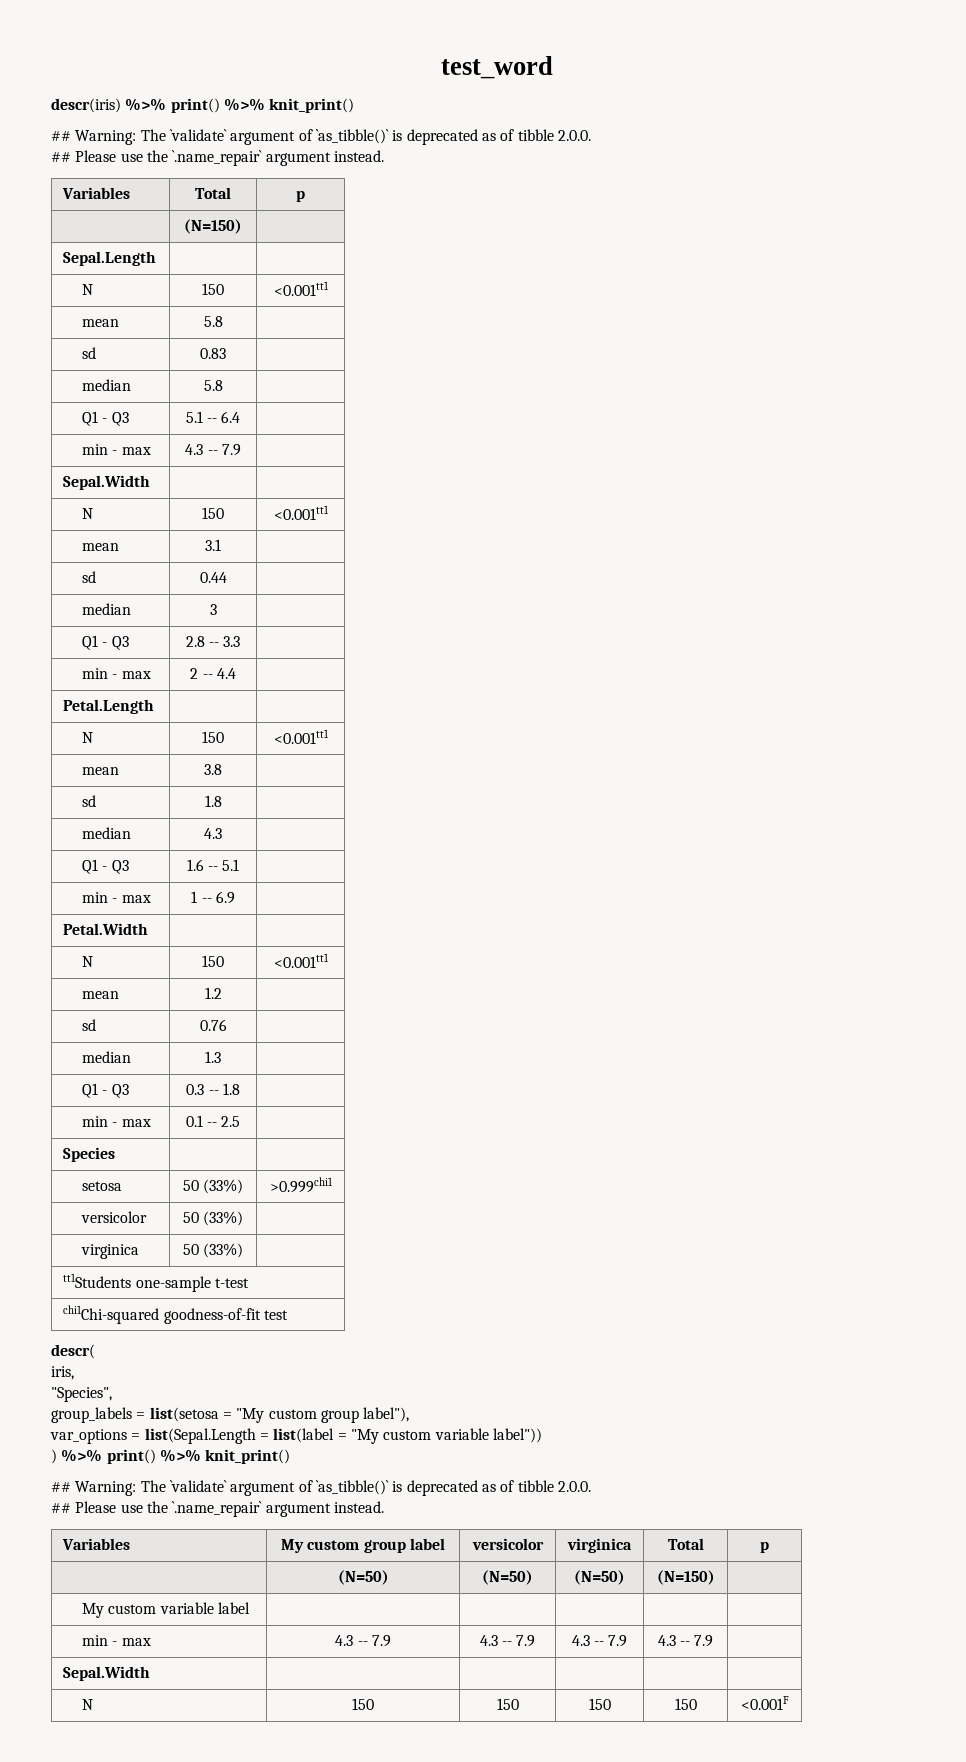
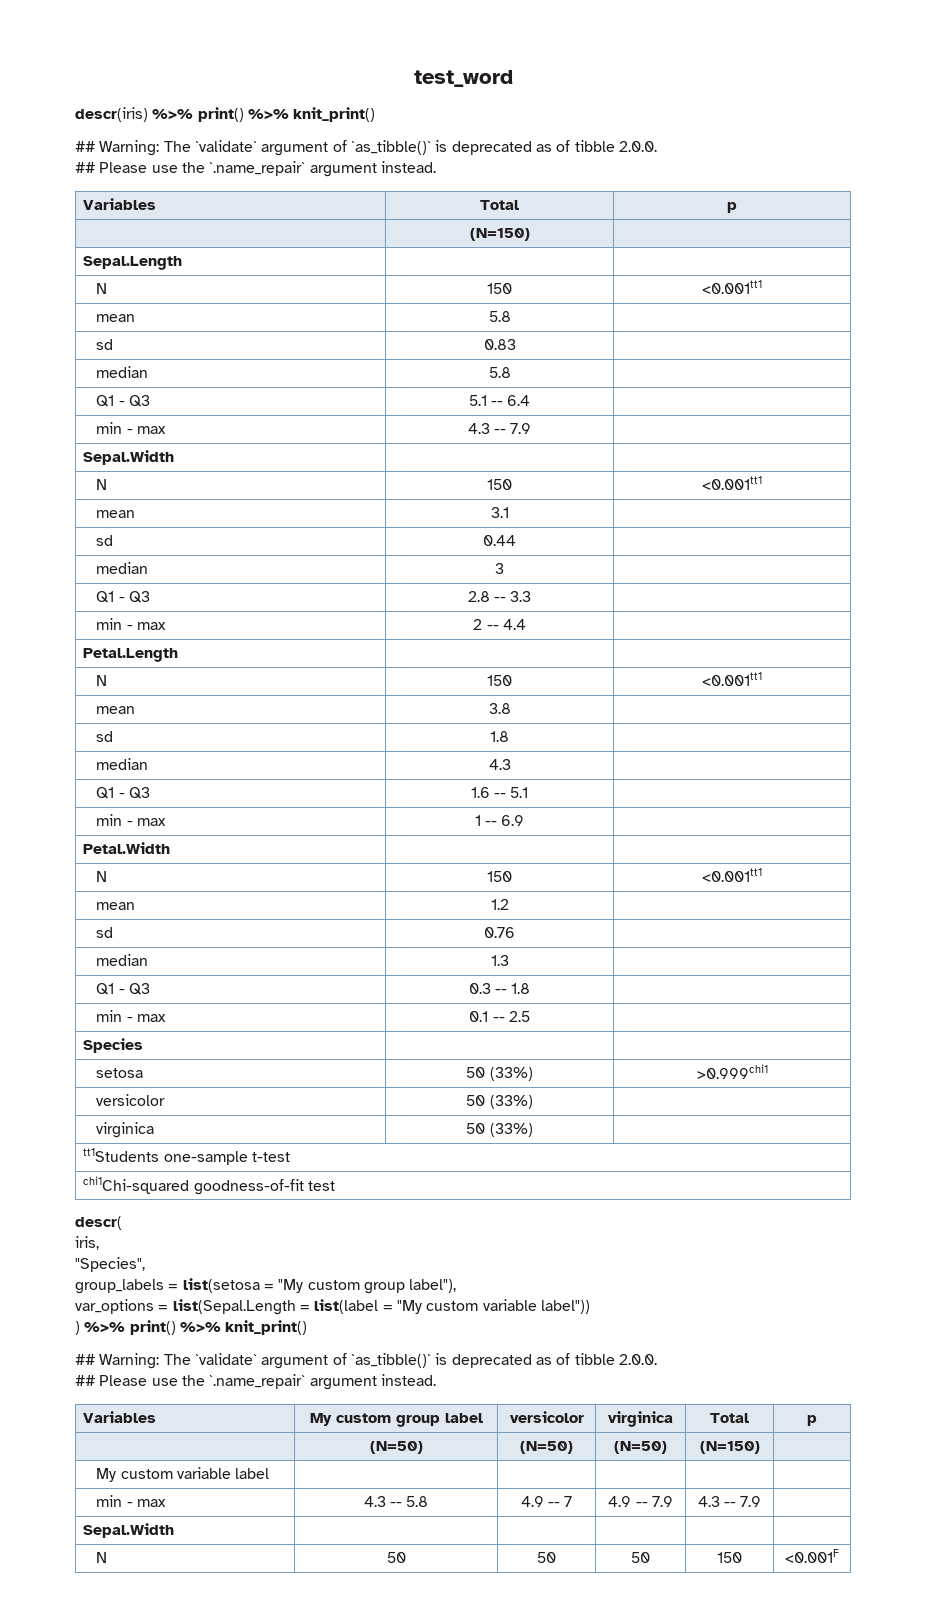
[371,1635,391,1647] [479,1635,536,1647] [571,1635,590,1646] 7.9 | 4.3 -- 7.9 | 4.3 -> [406,1496,429,1507] [520,1496,573,1507] [608,1496,632,1507] 5.8 | 4.9 -- 7 | 4.9
[351,1698,374,1710] [496,1698,519,1710] [588,1698,611,1710] 150 | 150 | 150 -> [386,1552,406,1563] [537,1552,556,1563] [631,1552,650,1563] 50 | 50 | 50

